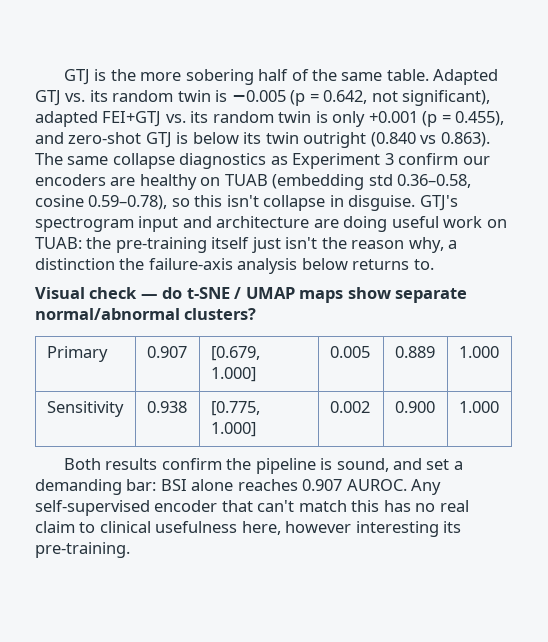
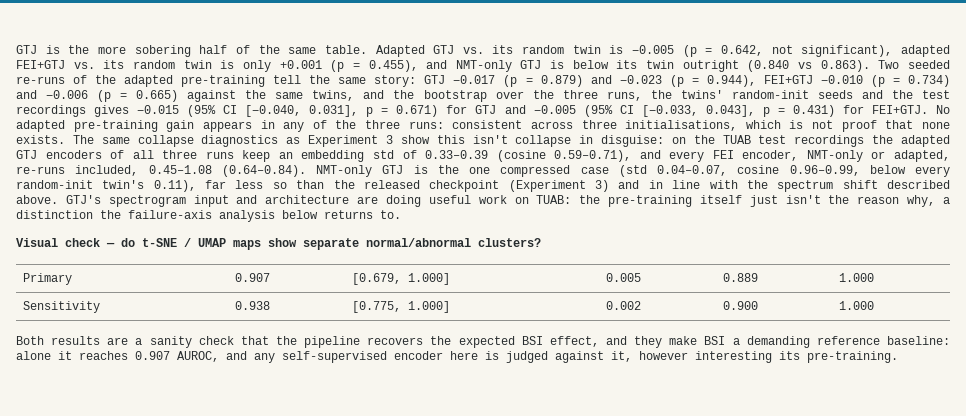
[68,132,142,144] zero-shot -> [455,60,512,72] NMT-only
(490, 139) none -> [878,60,951,69] [16,75,951,87] [16,90,950,102] [16,105,951,117] [16,120,951,132] [16,135,65,144] Two seeded re-runs of the adapted pre-training tell the same story: GTJ −0.017 (p = 0.879) and −0.023 (p = 0.944), FEI+GTJ −0.010 (p = 0.734) and −0.006 (p = 0.665) against the same twins, and the bootstrap over the three runs, the twins' random-init seeds and the test recordings gives −0.015 (95% CI [−0.040, 0.031], p = 0.671) for GTJ and −0.005 (95% CI [−0.033, 0.043], p = 0.431) for FEI+GTJ. No adapted pre-training gain appears in any of the three runs: consistent across three initialisations, which is not proof that none exists.
[398,153,490,165] [35,174,472,190] [35,195,416,211] confirm our encoders are healthy on TUAB (embedding std 0.36–0.58, cosine 0.59–0.78), so this isn't collapse in disguise. -> [400,135,951,147] [16,150,950,162] [16,165,950,177] [16,180,950,192] [16,195,58,204] show this isn't collapse in disguise: on the TUAB test recordings the adapted GTJ encoders of all three runs keep an embedding std of 0.33–0.39 (cosine 0.59–0.71), and every FEI encoder, NMT-only or adapted, re-runs included, 0.45–1.08 (0.64–0.84). NMT-only GTJ is the one compressed case (std 0.04–0.07, cosine 0.96–0.99, below every random-init twin's 0.11), far less so than the released checkpoint (Experiment 3) and in line with the spectrum shift described above.
[161,458,463,474] [35,479,442,495] [35,500,469,516] [35,521,281,535] confirm the pipeline is sound, and set a demanding bar: BSI alone reaches 0.907 AUROC. Any self-supervised encoder that can't match this has no real claim to clinical usefulness here, -> [107,336,950,348] [16,351,632,363] are a sanity check that the pipeline recovers the expected BSI effect, and they make BSI a demanding reference baseline: alone it reaches 0.907 AUROC, and any self-supervised encoder here is judged against it,

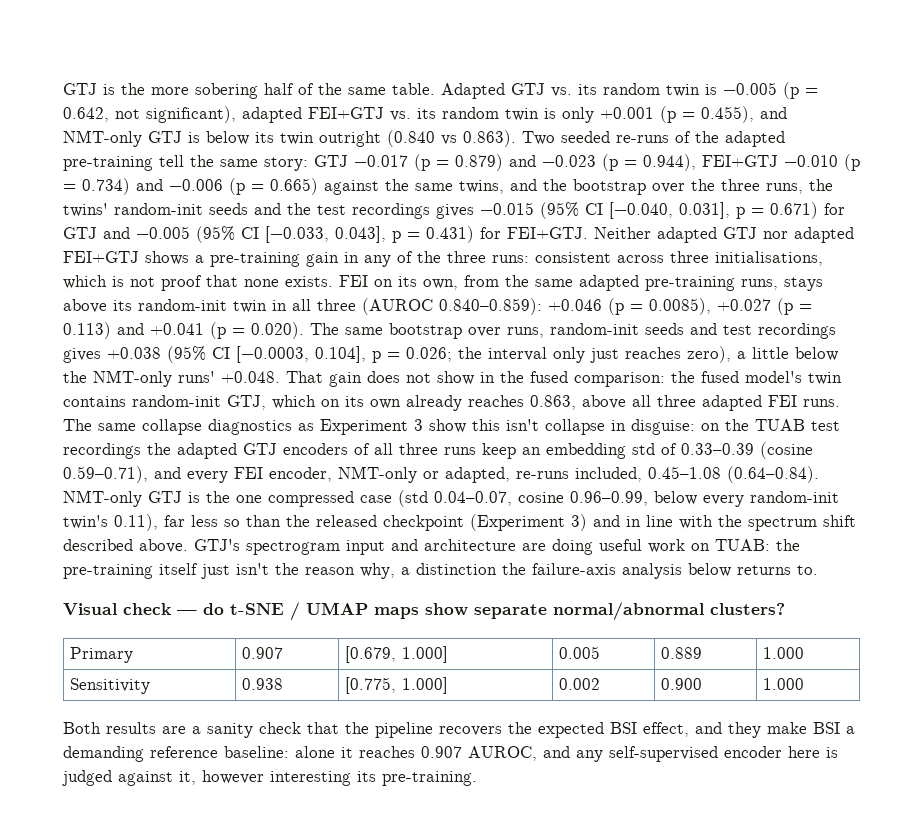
[936,105,951,114] [16,120,65,132] No adapted -> [594,227,854,243] [63,251,204,265] Neither adapted GTJ nor adapted FEI+GTJ shows a
[202,121,252,132] appears -> (339, 259) none
(65, 139) none -> [339,275,823,291] [63,298,812,315] [63,322,836,339] [63,346,838,363] [63,370,842,387] [63,395,840,411] FEI on its own, from the same adapted pre-training runs, stays above its random-init twin in all three (AUROC 0.840–0.859): +0.046 (p = 0.0085), +0.027 (p = 0.113) and +0.041 (p = 0.020). The same bootstrap over runs, random-init seeds and test recordings gives +0.038 (95% CI [−0.0003, 0.104], p = 0.026; the interval only just reaches zero), a little below the NMT-only runs' +0.048. That gain does not show in the fused comparison: the fused model's twin contains random-init GTJ, which on its own already reaches 0.863, above all three adapted FEI runs.

